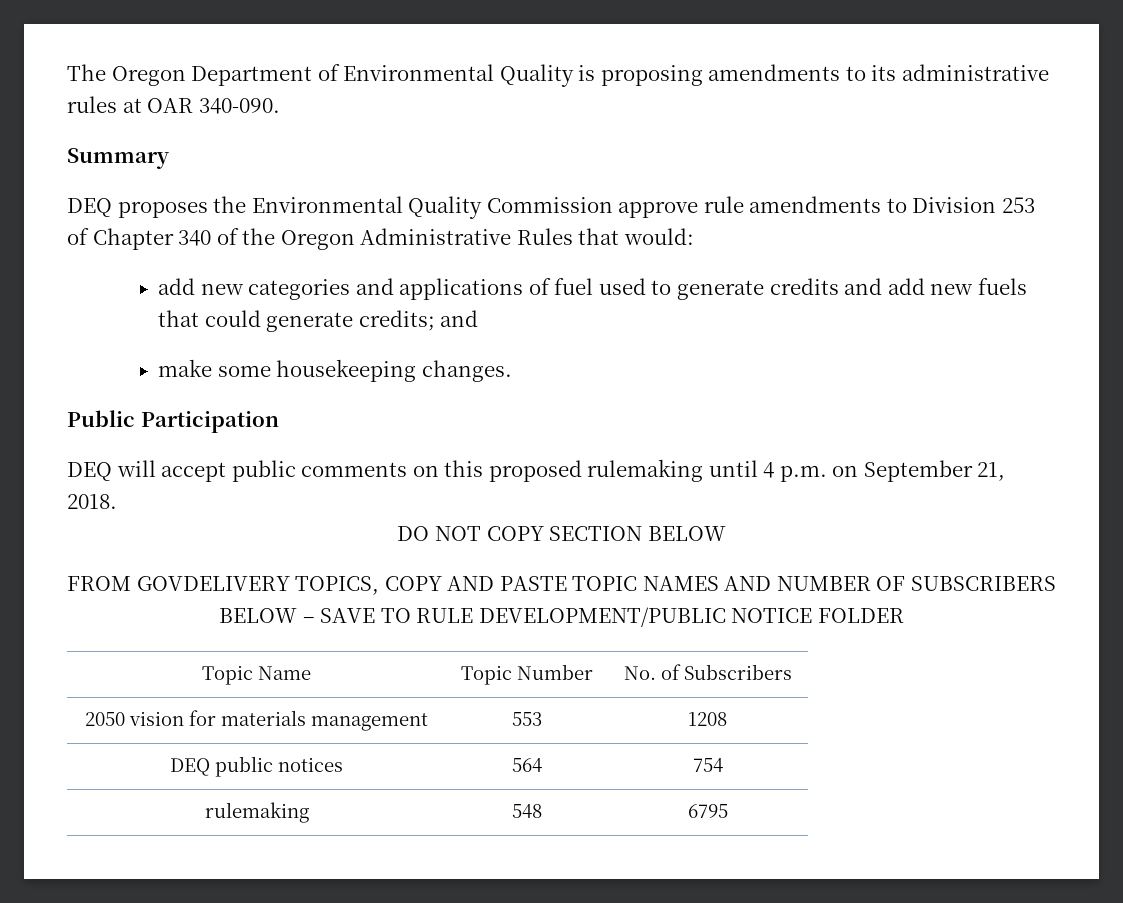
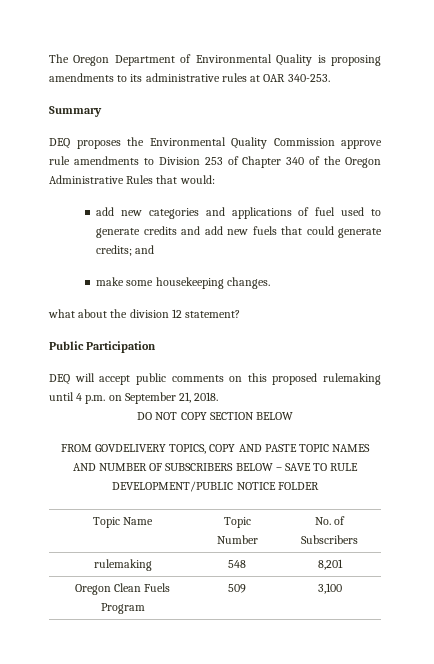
[198,98,280,114] 340-090. -> [287,74,330,82] 340-253.
(512, 371) none -> [48,309,241,318] // what about the division 12 statement?
[85,710,428,731] [511,712,542,726] [688,712,727,726] [170,756,343,777] [511,758,542,772] [692,758,723,772] [204,802,309,823] [511,804,542,818] [687,804,728,818] 2050 vision for materials management | 553 | 1208 // DEQ public notices | 564 | 754 // rulemaking | 548 | 6795 -> [93,559,152,571] [228,560,246,568] [317,559,343,570] [74,583,171,595] [100,603,145,614] [228,584,246,593] [317,583,342,594] rulemaking | 548 | 8,201 // Oregon Clean Fuels Program | 509 | 3,100

